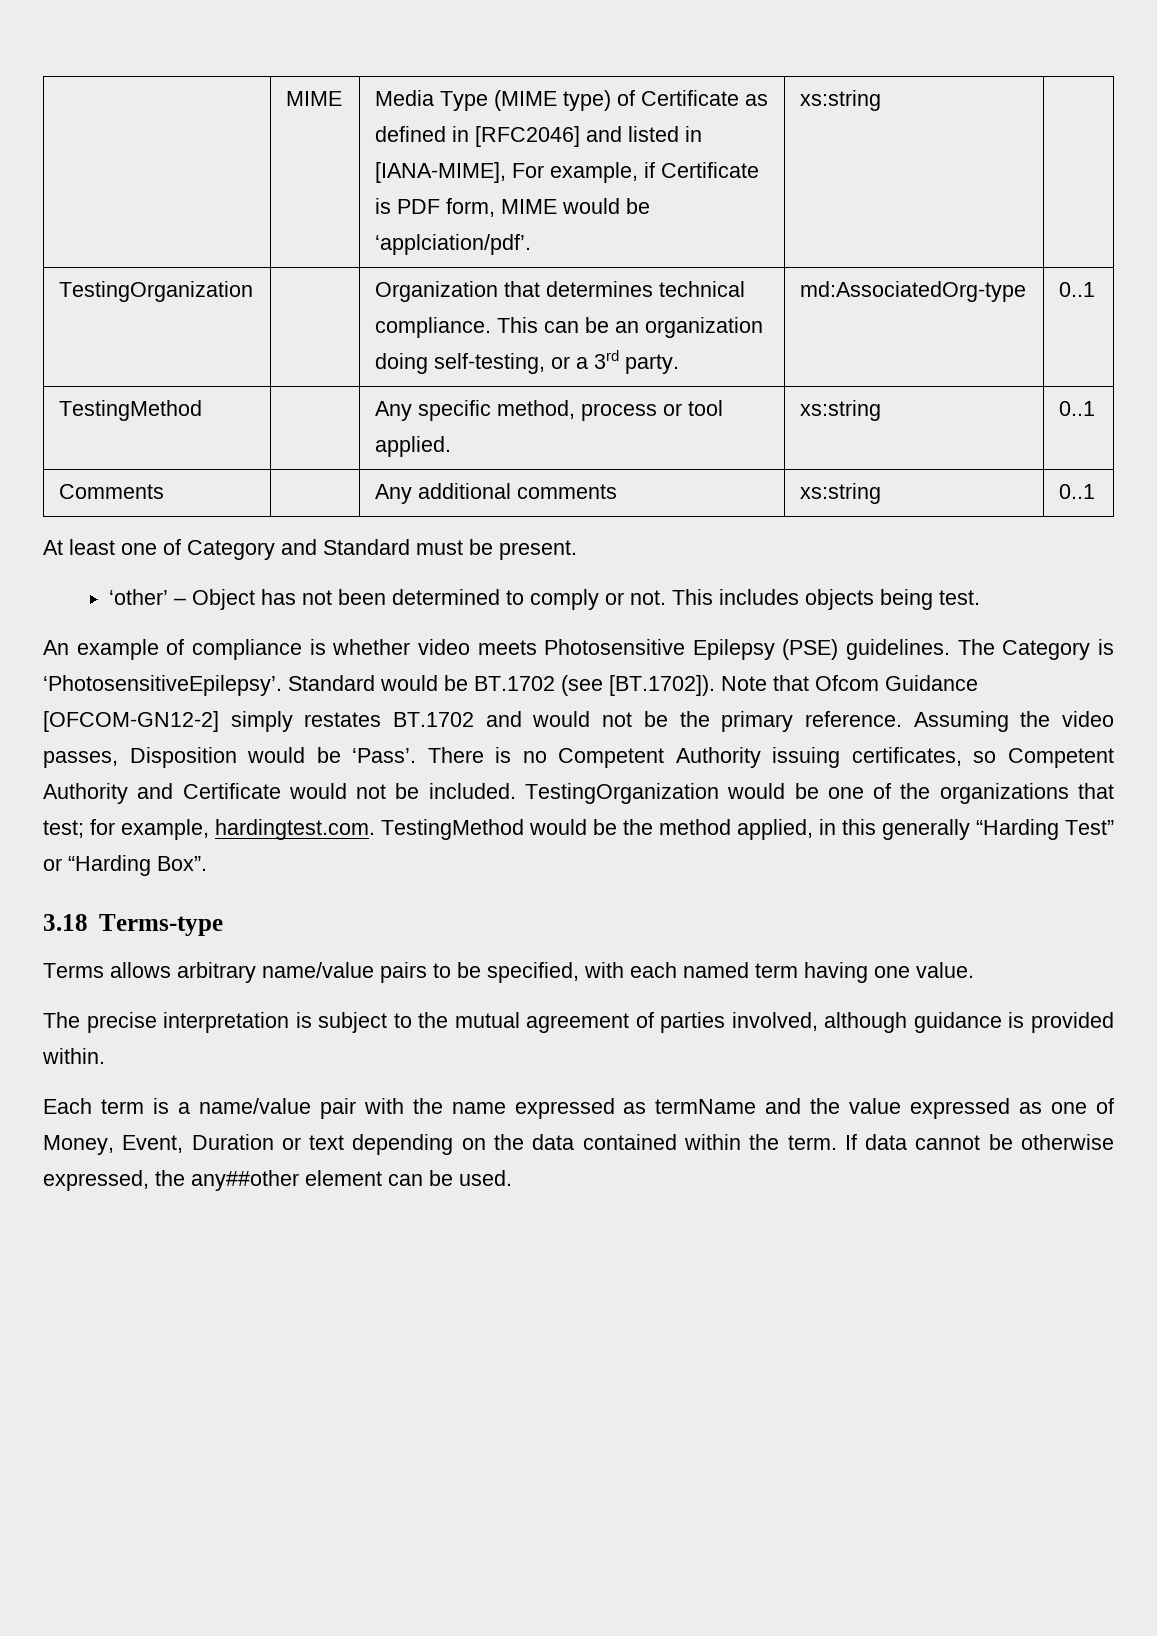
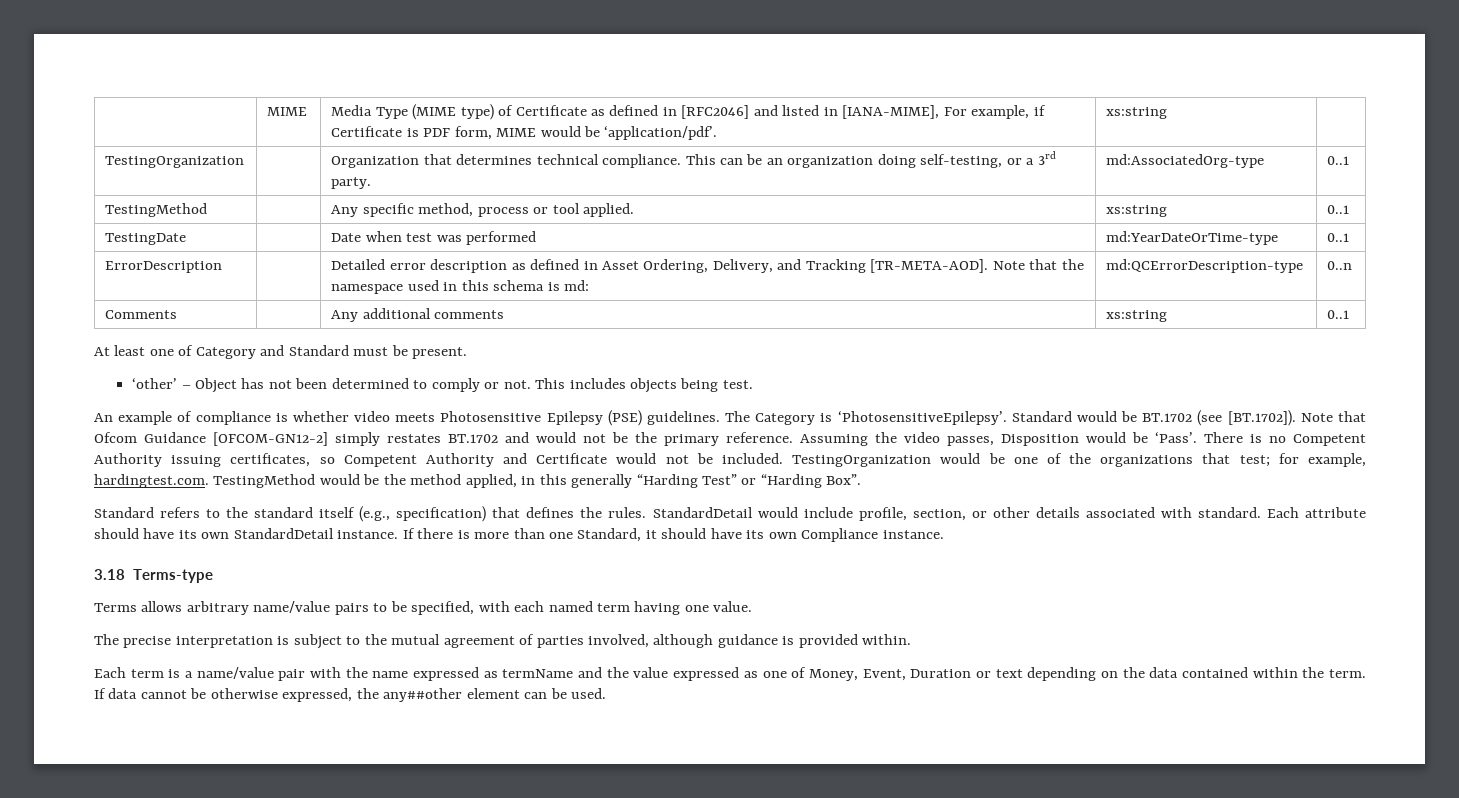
[375,234,532,255] ‘applciation/pdf’. -> [604,126,718,140] ‘application/pdf’.
(1096, 408) none -> [105,233,187,245] [331,231,537,245] [1106,231,1279,245] [1327,233,1350,242] [105,261,223,273] [331,259,1084,273] [331,280,590,294] [1106,259,1304,273] [1327,261,1353,270] // TestingDate | | Date when test was performed | md:YearDateOrTime-type | 0..1 // ErrorDescription | | Detailed error description as defined in Asset Ordering, Delivery, and Tracking [TR-META-AOD]. Note that the namespace used in this schema is md: | md:QCErrorDescription-type | 0..n
(207, 863) none -> [94,506,1366,522] [94,528,944,542] // Standard refers to the standard itself (e.g., specification) that defines the rules. StandardDetail would include profile, section, or other details associated with standard. Each attribute should have its own StandardDetail instance. If there is more than one Standard, it should have its own Compliance instance.

